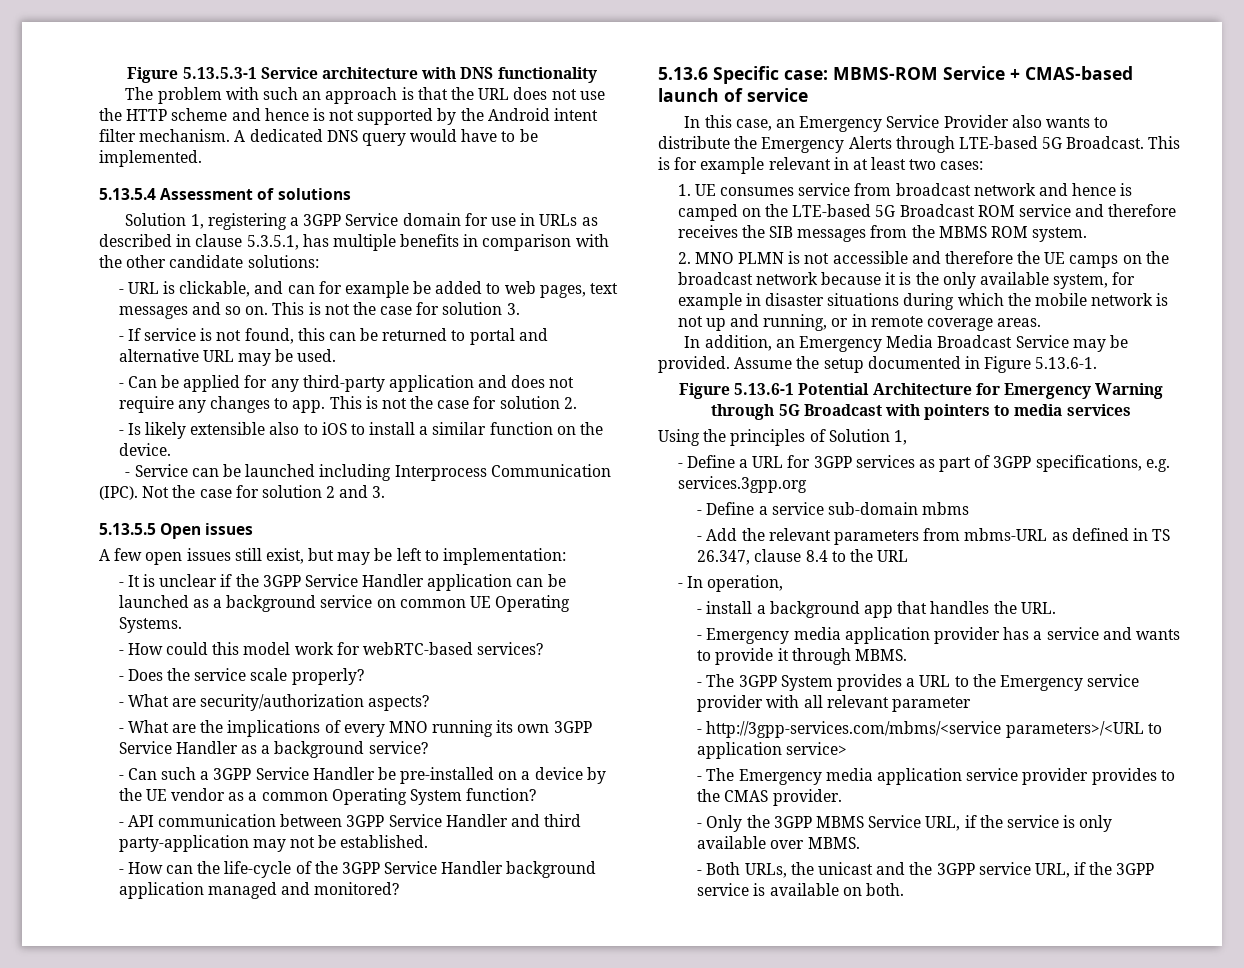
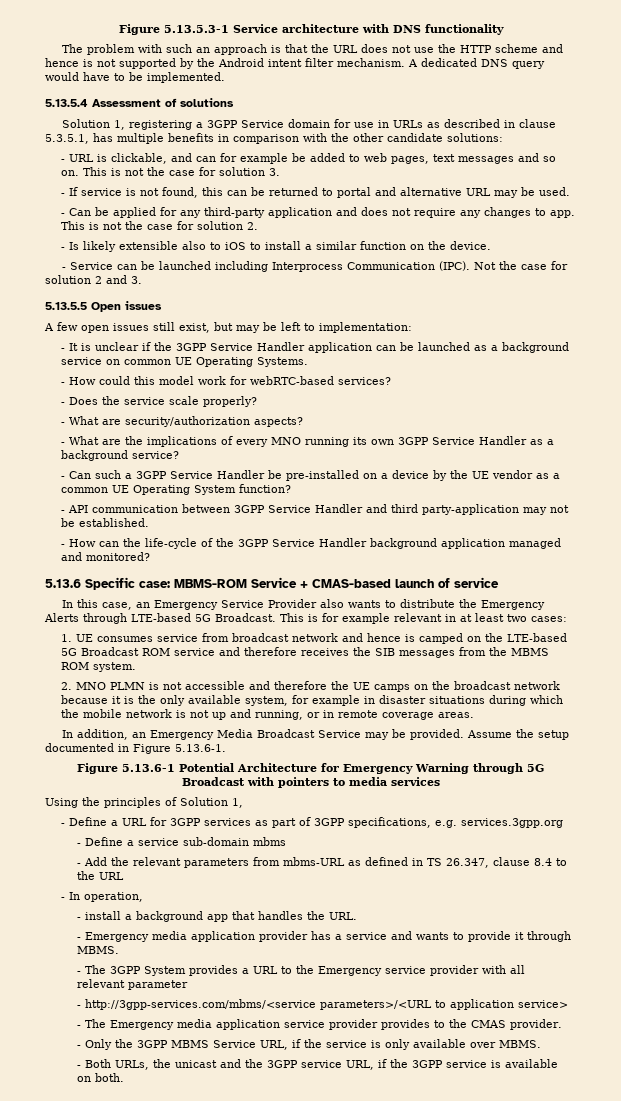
(328, 796) none -> [112,485,130,493] UE

